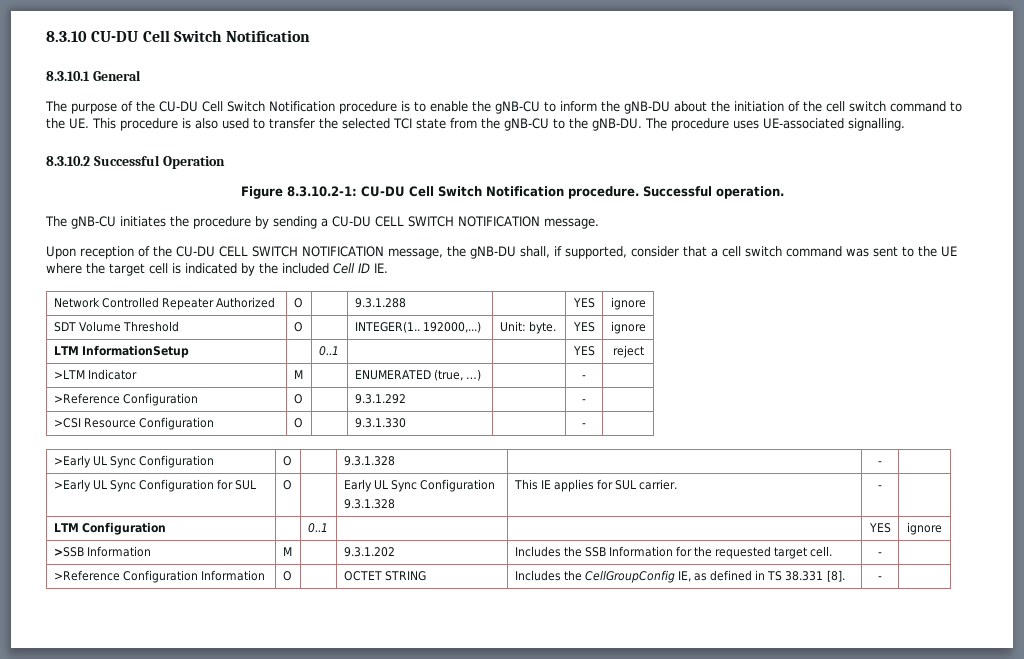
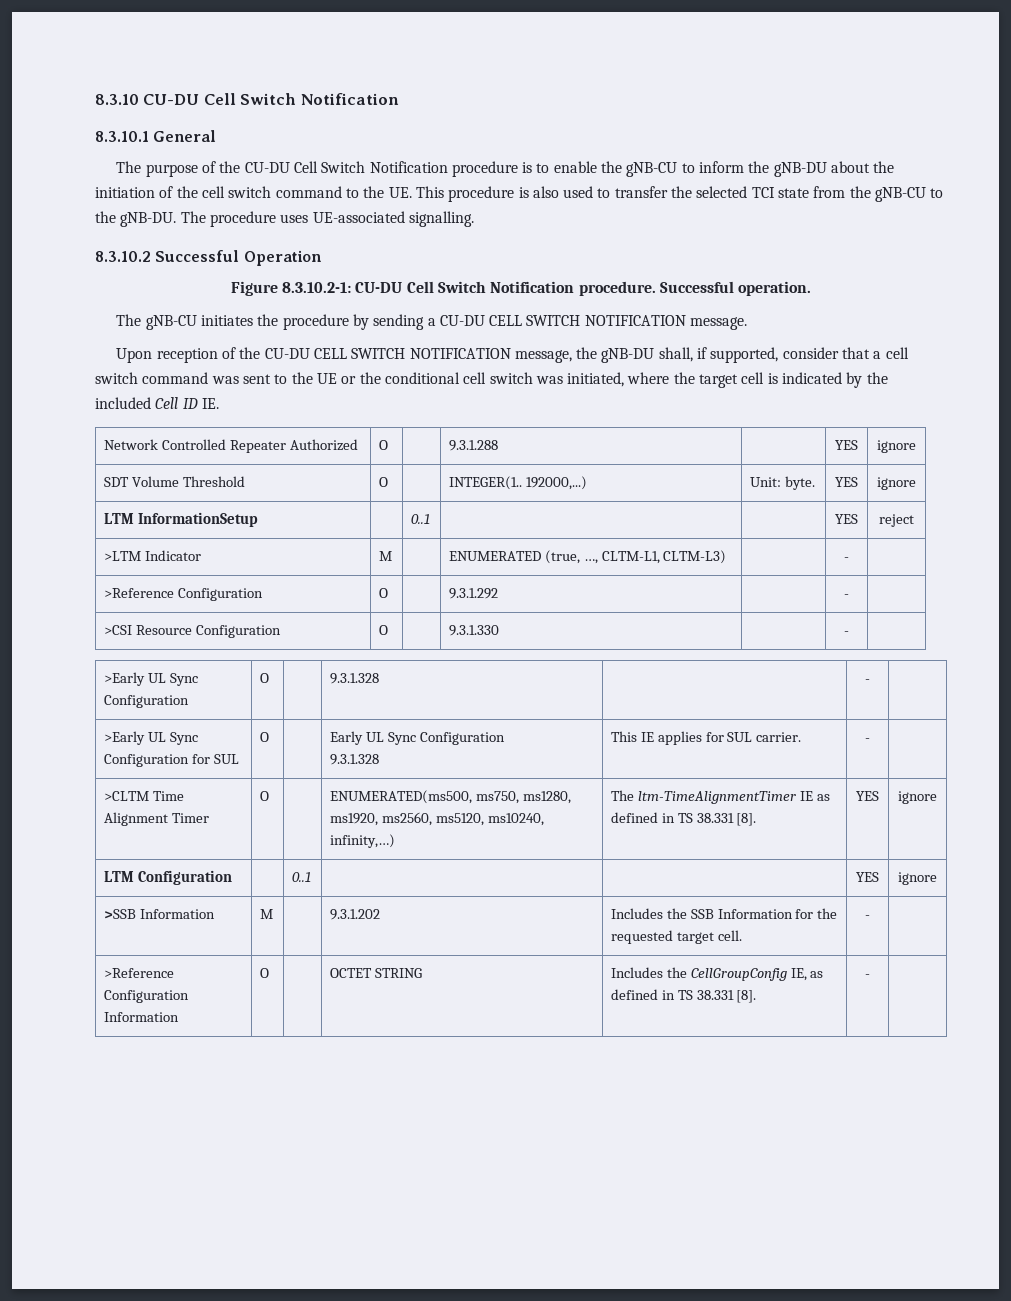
(957, 251) none -> [341,372,625,387] or the conditional cell switch was initiated,
[465,369,481,381] …) -> [583,550,727,564] …, CLTM-L1, CLTM-L3)
(882, 487) none -> [103,791,184,801] [103,812,209,826] [259,791,269,801] [329,790,571,804] [329,812,544,826] [329,834,395,848] [610,790,830,804] [610,812,757,826] [856,791,879,801] [898,791,937,804] // >CLTM Time Alignment Timer | O | | ENUMERATED(ms500, ms750, ms1280, ms1920, ms2560, ms5120, ms10240, infinity,…) | The ltm-TimeAlignmentTimer IE as defined in TS 38.331 [8]. | YES | ignore

